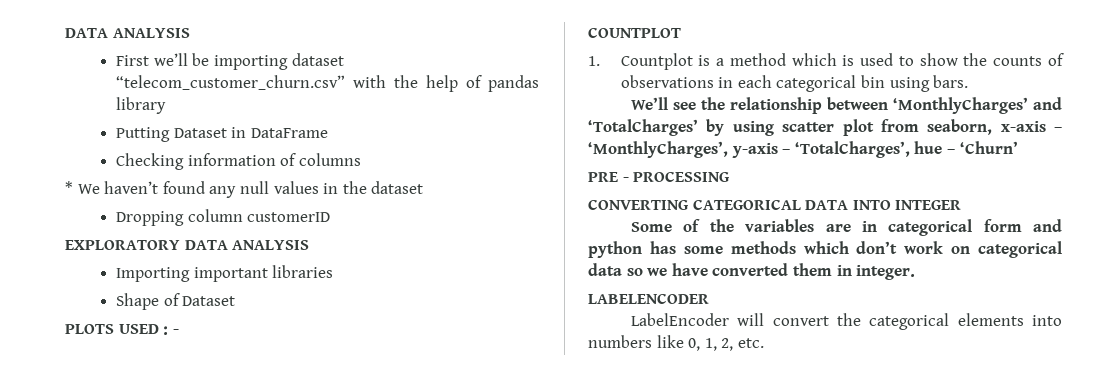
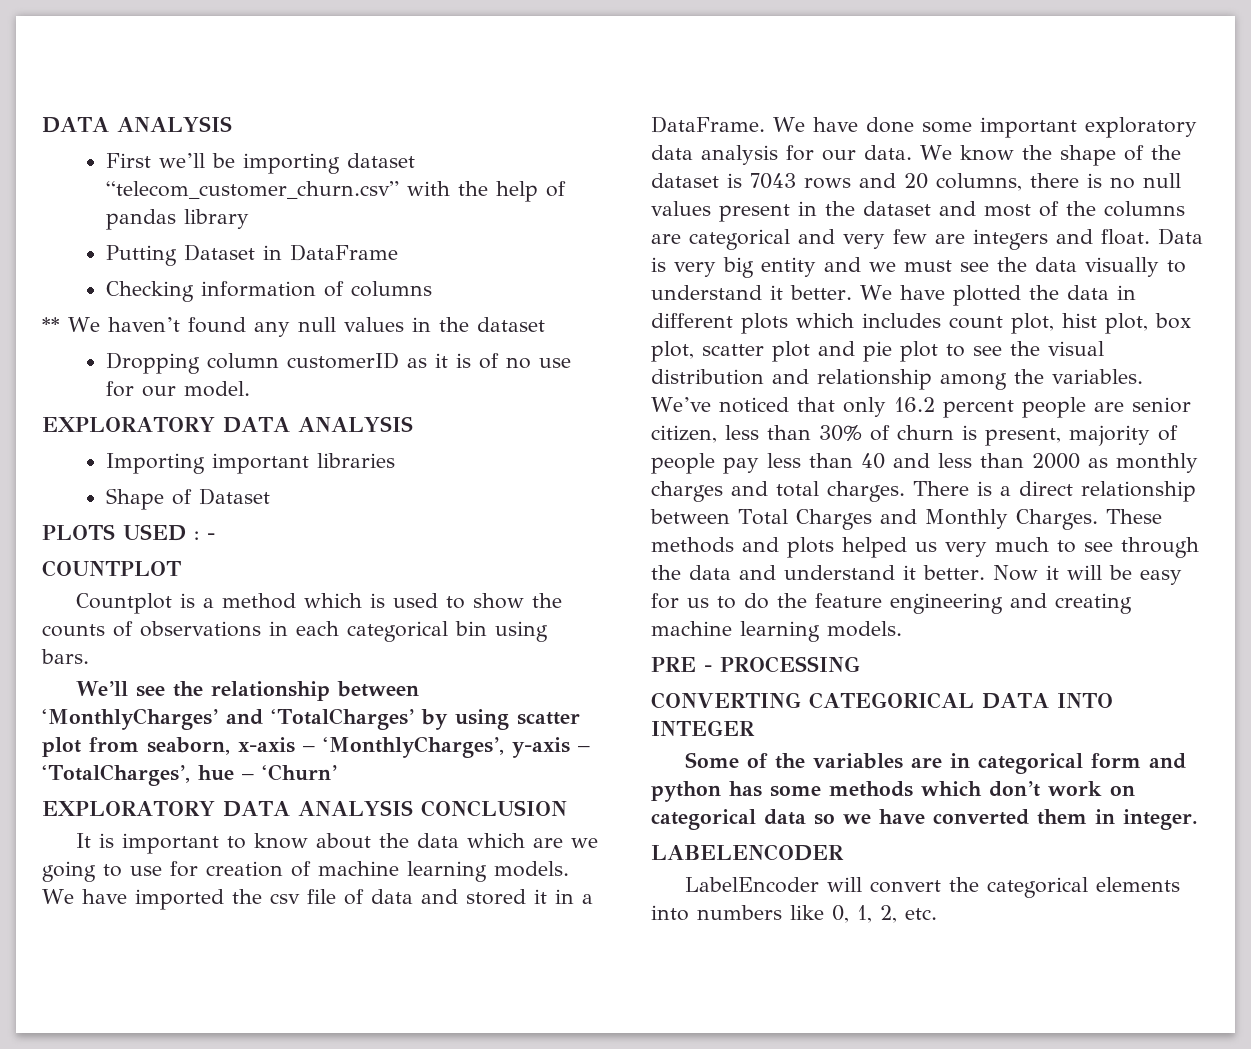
[65,181,73,194] * -> [42,317,60,332] **
(331, 217) none -> [407,353,572,369] [106,381,251,397] as it is of no use for our model.
[588,56,600,66] 1. -> (181, 568) none
(1018, 147) none -> [42,800,567,817] [76,833,599,854] [42,861,569,882] [42,889,593,910] [651,116,1197,138] [651,145,1181,166] [651,173,1181,191] [651,201,1185,222] [651,228,1203,250] [651,257,1186,278] [651,285,1136,306] [651,313,1191,334] [651,341,1104,362] [651,369,1143,390] [651,397,1191,418] [651,425,1178,446] [651,453,1198,474] [651,481,1196,502] [650,509,1162,530] [651,537,1199,558] [651,565,1182,585] [651,593,1132,614] [651,621,902,642] // EXPLORATORY DATA ANALYSIS CONCLUSION // It is important to know about the data which are we going to use for creation of machine learning models. We have imported the csv file of data and stored it in a DataFrame. We have done some important exploratory data analysis for our data. We know the shape of the dataset is 7043 rows and 20 columns, there is no null values present in the dataset and most of the columns are categorical and very few are integers and float. Data is very big entity and we must see the data visually to understand it better. We have plotted the data in different plots which includes count plot, hist plot, box plot, scatter plot and pie plot to see the visual distribution and relationship among the variables. We’ve noticed that only 16.2 percent people are senior citizen, less than 30% of churn is present, majority of people pay less than 40 and less than 2000 as monthly charges and total charges. There is a direct relationship between Total Charges and Monthly Charges. These methods and plots helped us very much to see through the data and understand it better. Now it will be easy for us to do the feature engineering and creating machine learning models.

